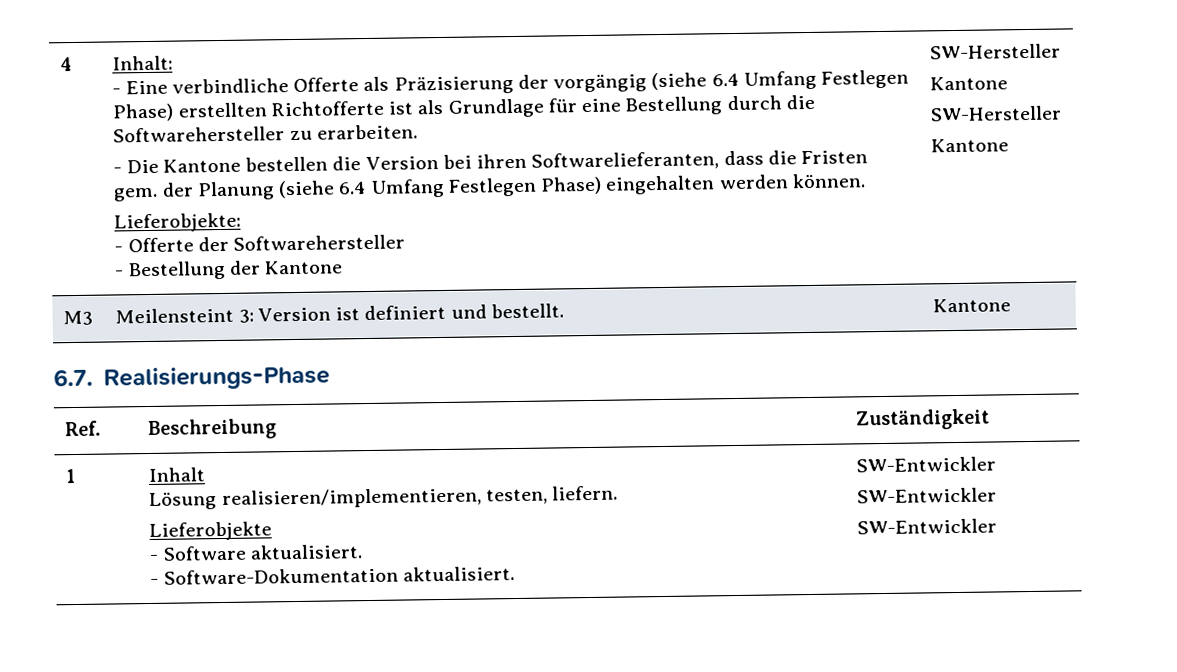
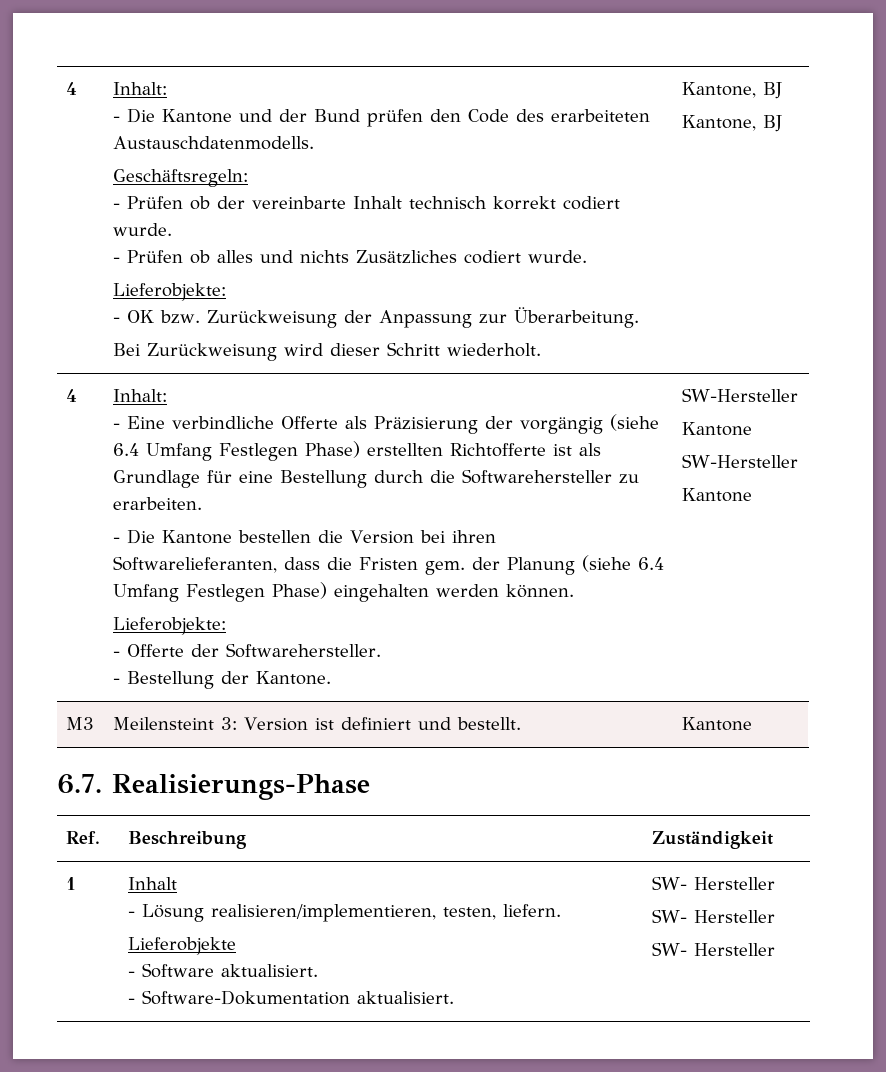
[60,57,73,72] [112,55,174,71] 4 | Inhalt: -> [66,82,78,95] [113,82,168,95] [113,108,651,127] [113,136,315,150] [113,169,249,187] [113,196,621,210] [113,223,173,236] [113,250,588,264] [113,283,227,301] [113,307,640,328] [113,342,542,361] [682,82,783,99] [682,115,783,132] [66,389,78,402] [113,389,168,402] 4 | Inhalt: // - Die Kantone und der Bund prüfen den Code des erarbeiteten Austauschdatenmodells. // Geschäftsregeln: // - Prüfen ob der vereinbarte Inhalt technisch korrekt codiert wurde. // - Prüfen ob alles und nichts Zusätzliches codiert wurde. // Lieferobjekte: // - OK bzw. Zurückweisung der Anpassung zur Überarbeitung. // Bei Zurückweisung wird dieser Schritt wiederholt. | Kantone, BJ // Kantone, BJ // 4 | Inhalt:
[233,234,406,251] Softwarehersteller -> [226,643,382,658] Softwarehersteller.
[264,260,344,275] Kantone -> [256,671,332,685] Kantone.
(206, 474) none -> [128,911,136,917] -
[856,456,997,473] [857,487,998,504] [857,518,998,535] SW-Entwickler // SW-Entwickler // SW-Entwickler -> [652,876,776,890] [652,909,776,923] [652,942,776,956] SW- Hersteller // SW- Hersteller // SW- Hersteller

